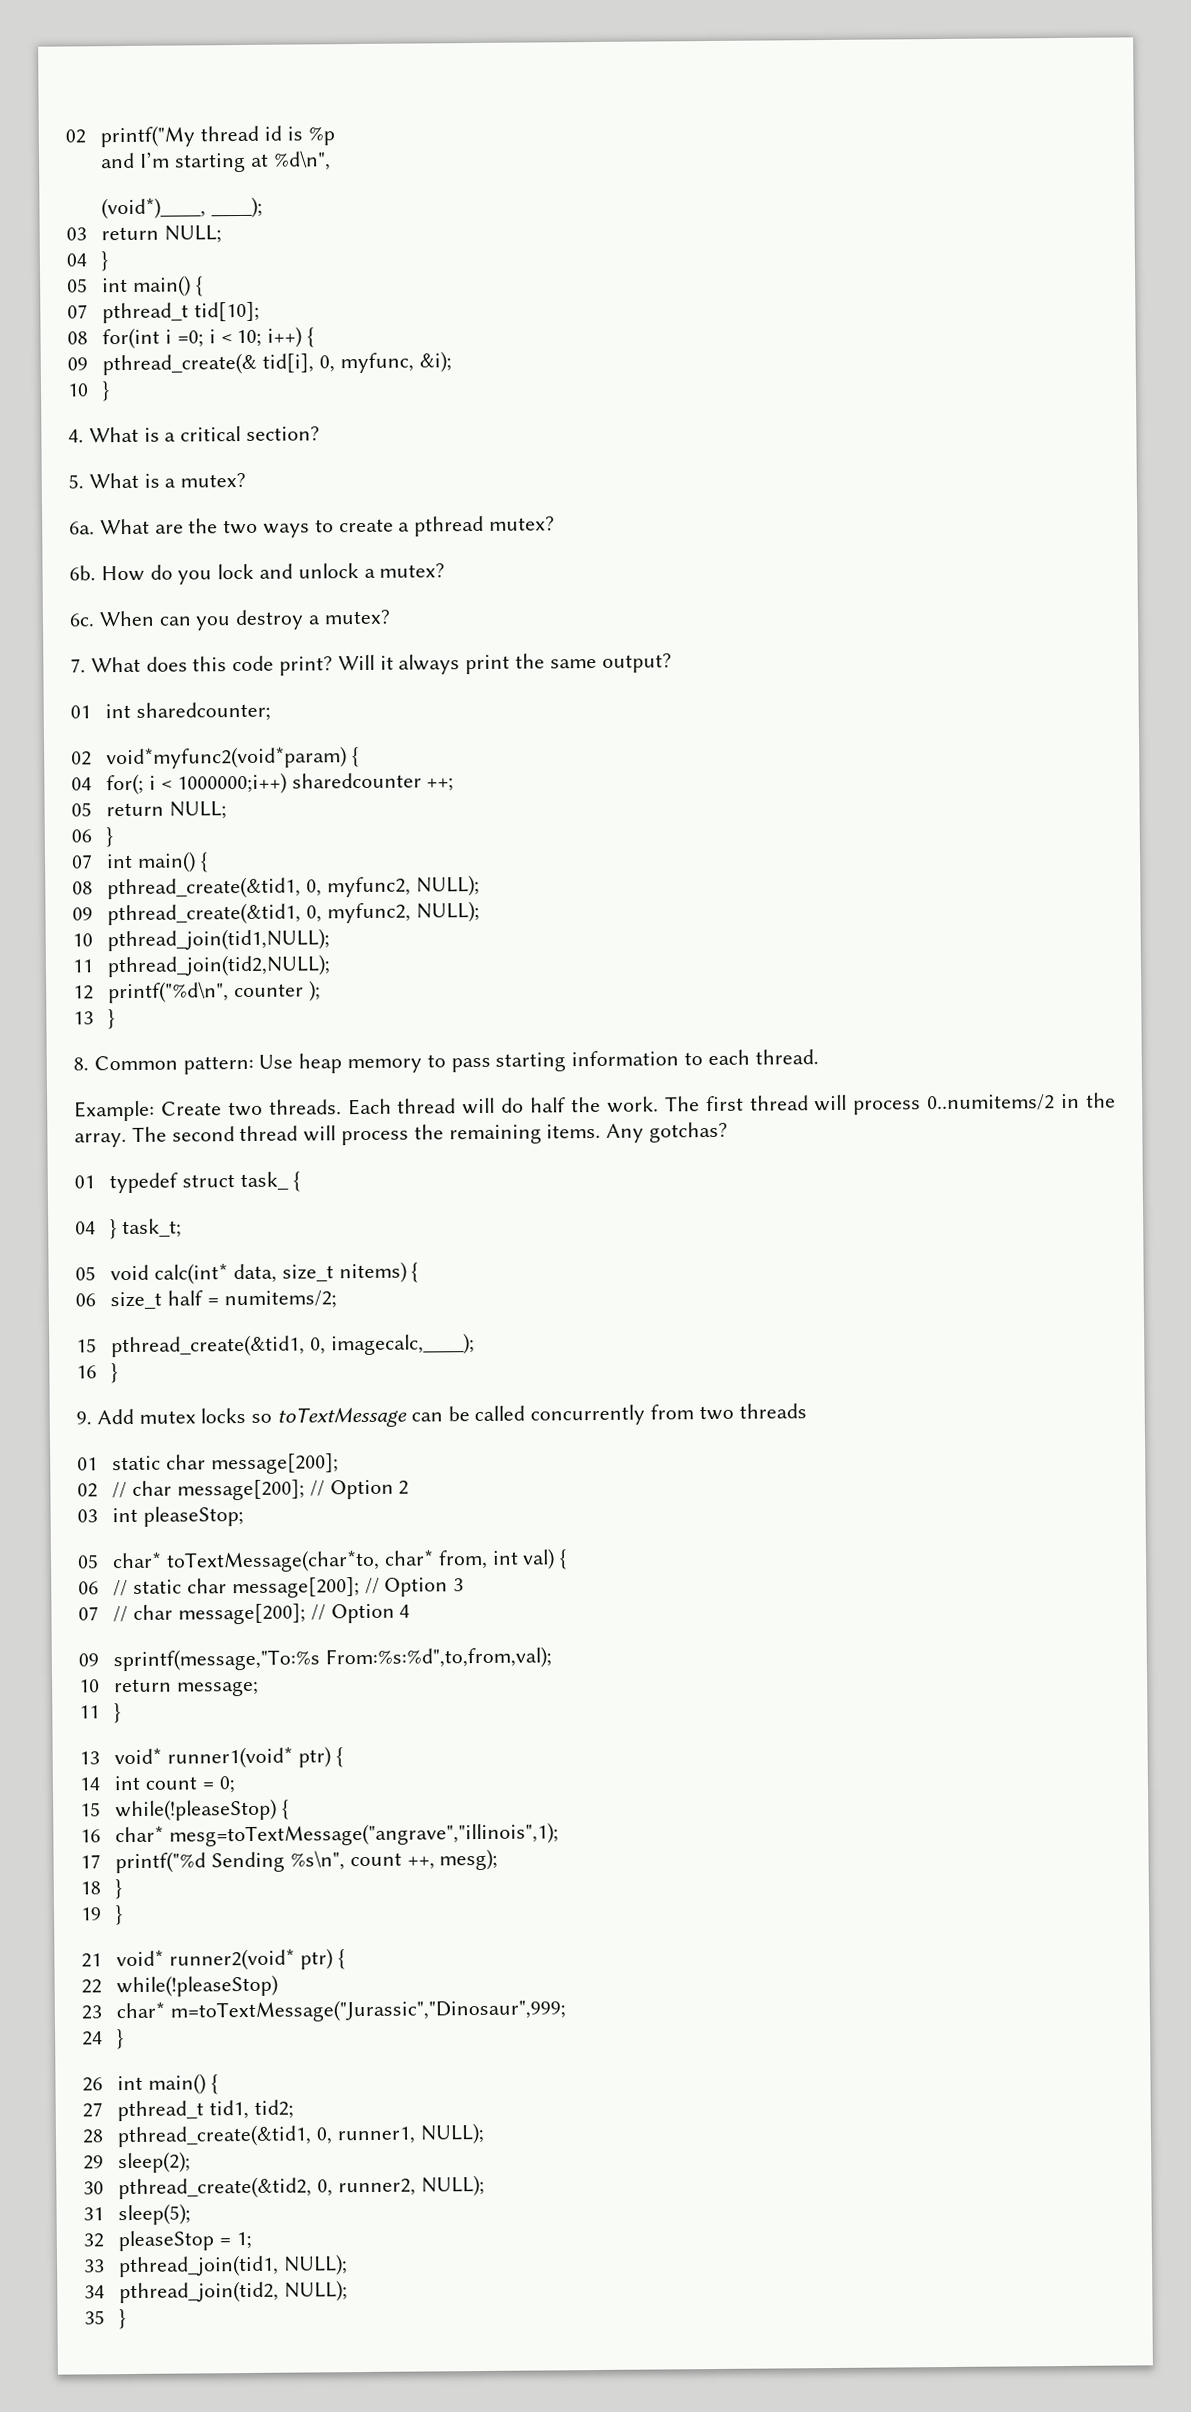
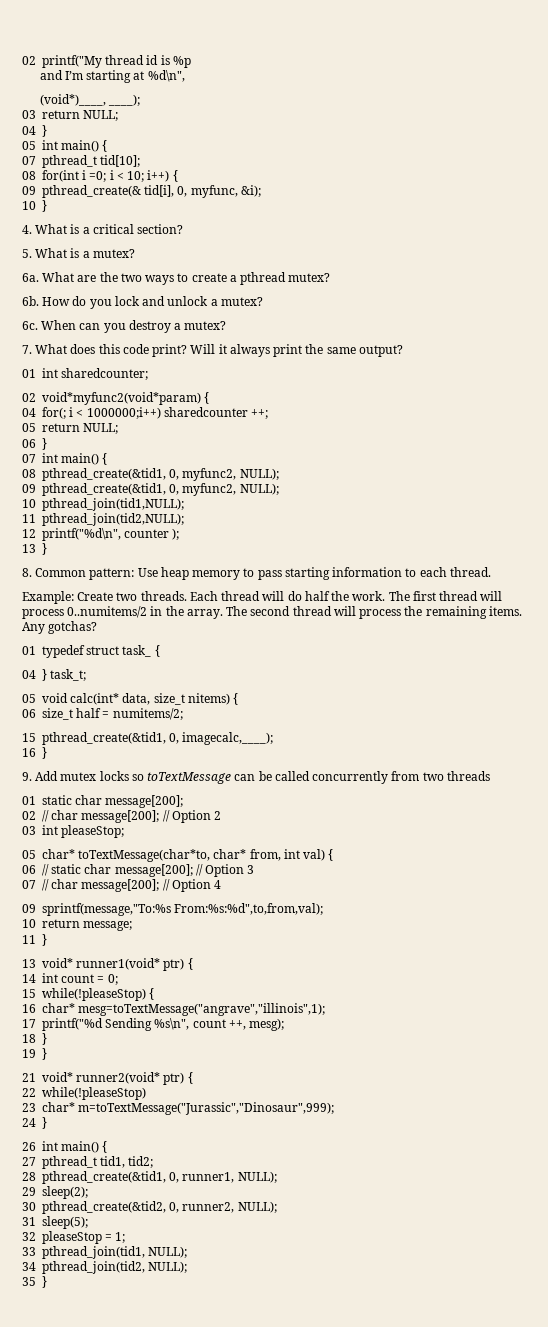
[170,1998,567,2023] m=toTextMessage("Jurassic","Dinosaur",999; -> [78,1102,335,1115] m=toTextMessage("Jurassic","Dinosaur",999);

